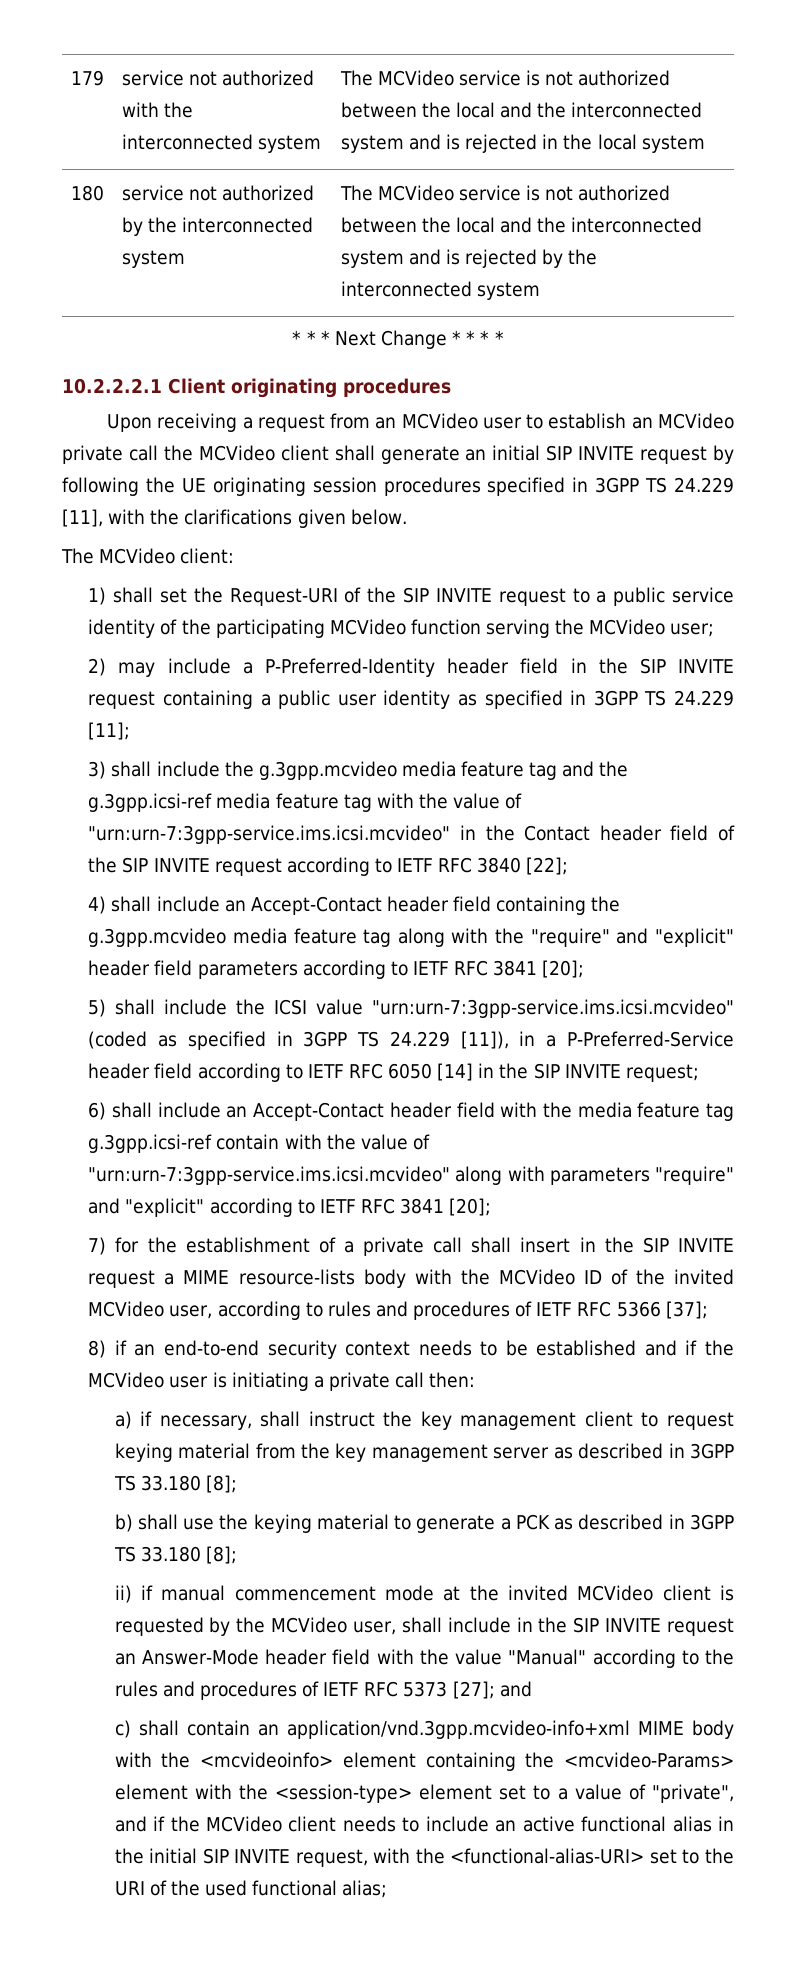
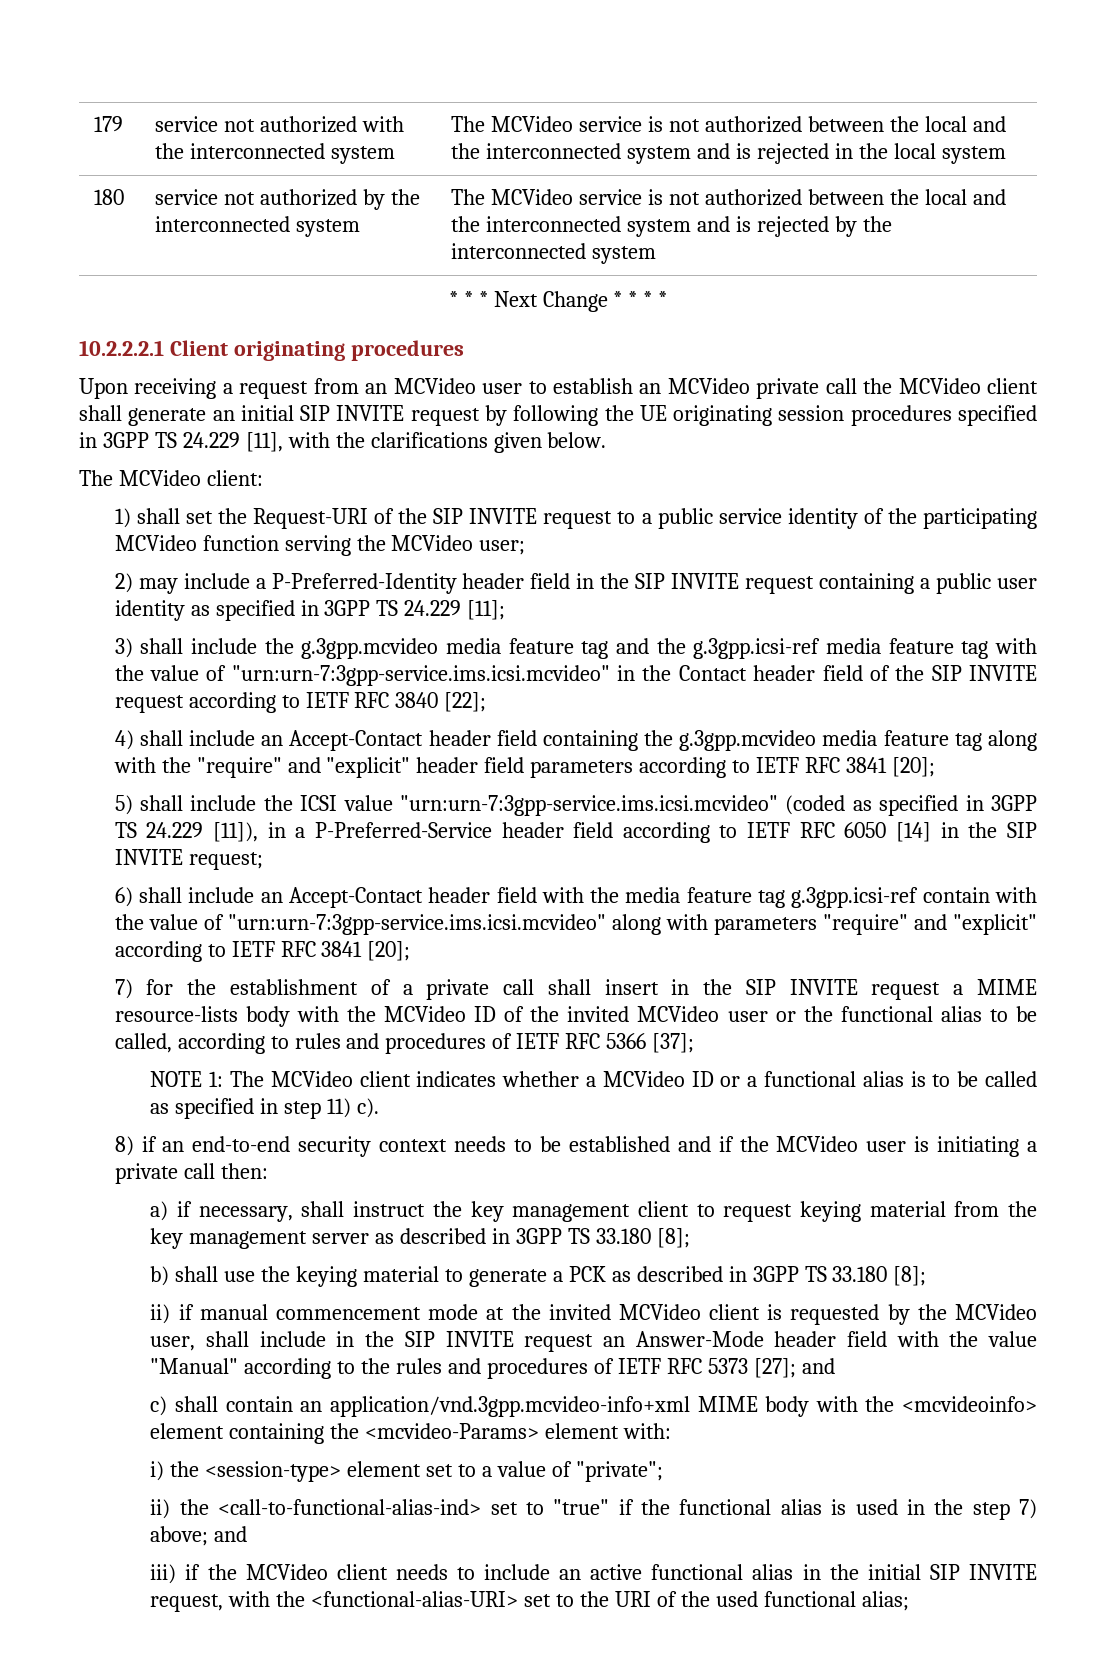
[169,1305,213,1319] user, -> [727,1006,1037,1022] [114,1033,172,1053] user or the functional alias to be called,
(708, 1310) none -> [150,1071,1038,1087] [150,1098,380,1119] // NOTE 1: The MCVideo client indicates whether a MCVideo ID or a functional alias is to be called as specified in step 11) c).
[194,1784,232,1799] with -> [623,1423,672,1439] [150,1461,165,1481] with: // i)
[652,1784,735,1803] [114,1816,147,1832] "private", and -> [575,1461,663,1482] [150,1499,1038,1520] [150,1526,248,1546] [150,1564,177,1584] "private"; // ii) the <call-to-functional-alias-ind> set to "true" if the functional alias is used in the step 7) above; and // iii)

